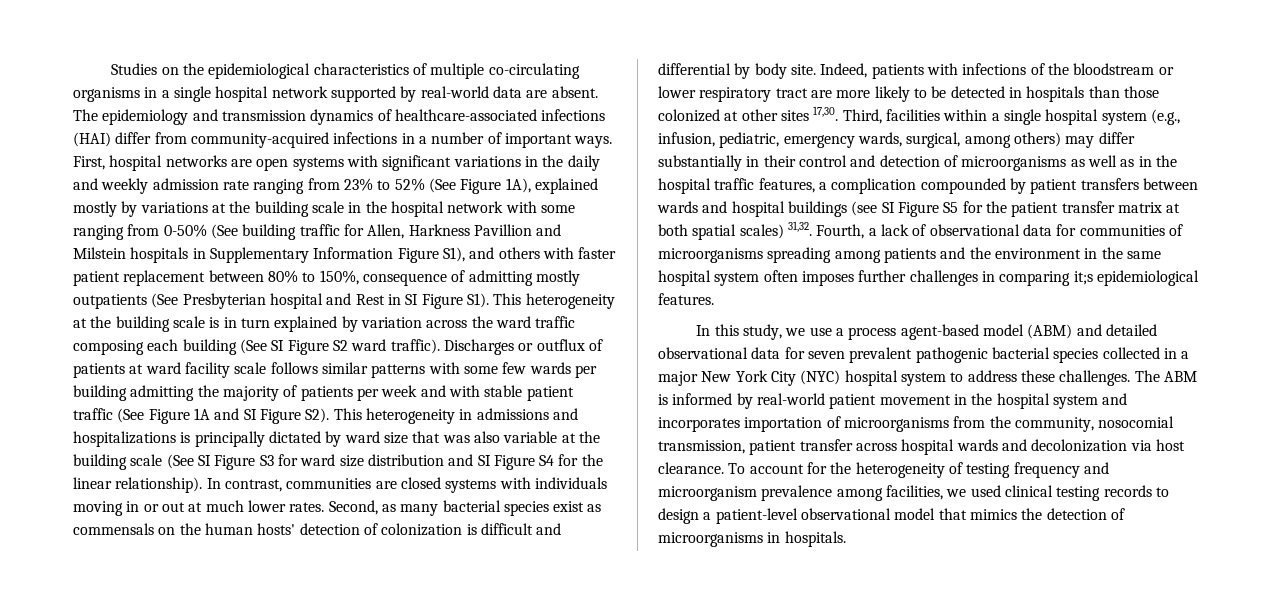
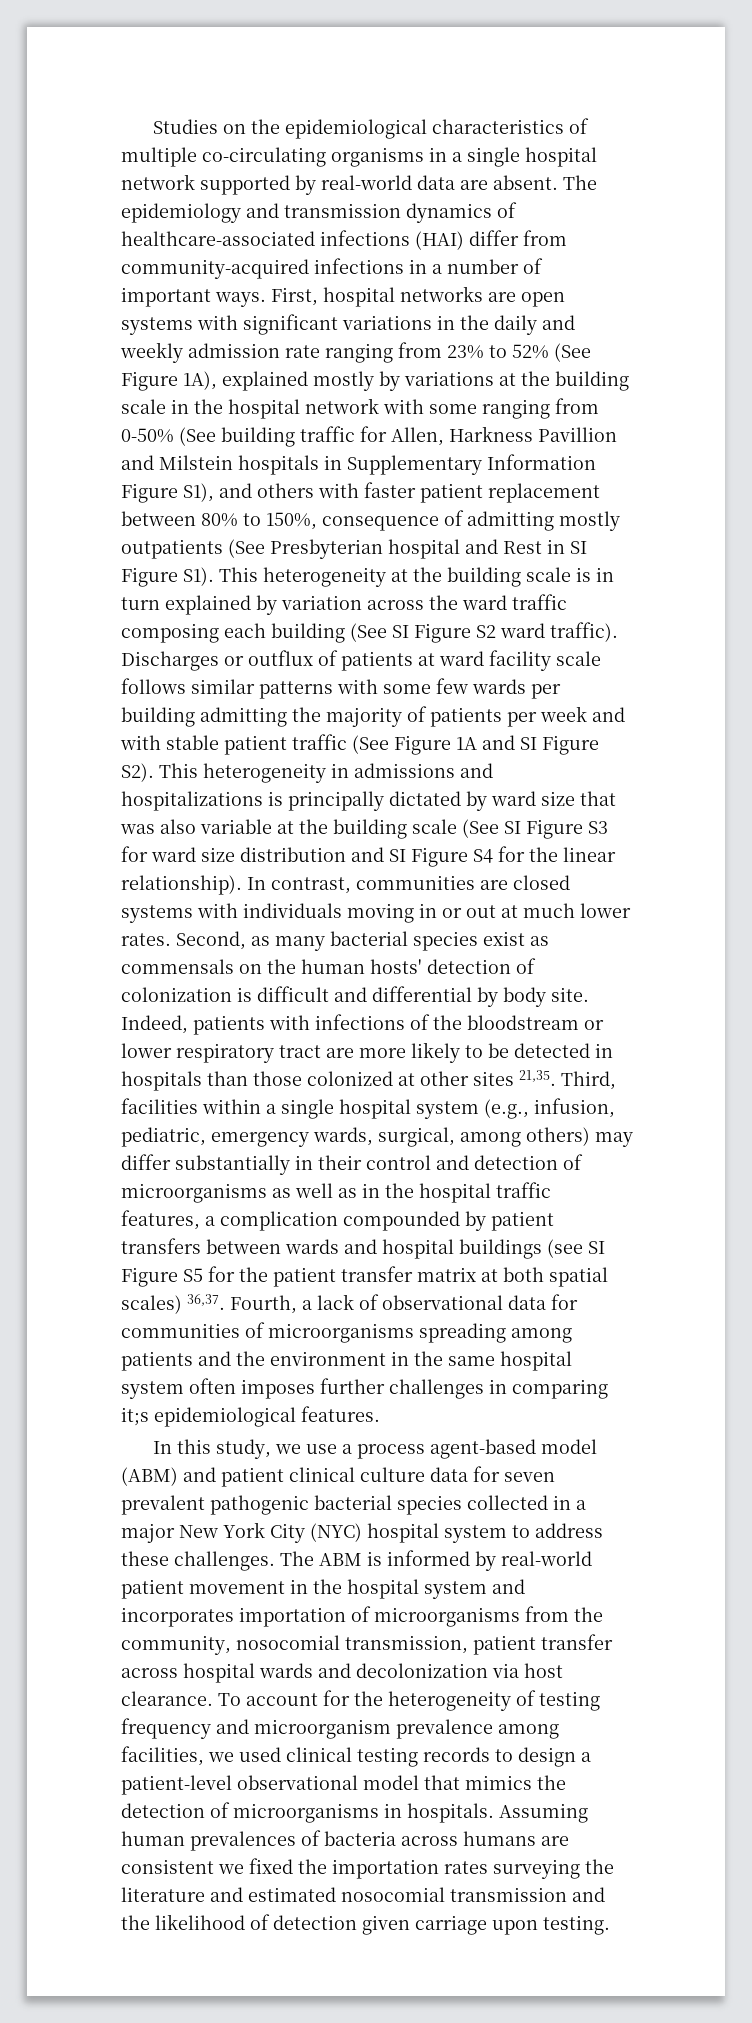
[813,106,839,121] 17,30. -> [519,1070,556,1086] 21,35.
[787,221,812,236] 31,32. -> [187,1294,225,1310] 36,37.
[1106,324,1158,336] [658,347,748,359] detailed observational -> [221,1467,425,1487] patient clinical culture
(846, 539) none -> [499,1803,588,1823] [121,1830,569,1851] [121,1858,614,1879] [121,1887,605,1902] [121,1914,610,1935] Assuming human prevalences of bacteria across humans are consistent we fixed the importation rates surveying the literature and estimated nosocomial transmission and the likelihood of detection given carriage upon testing.

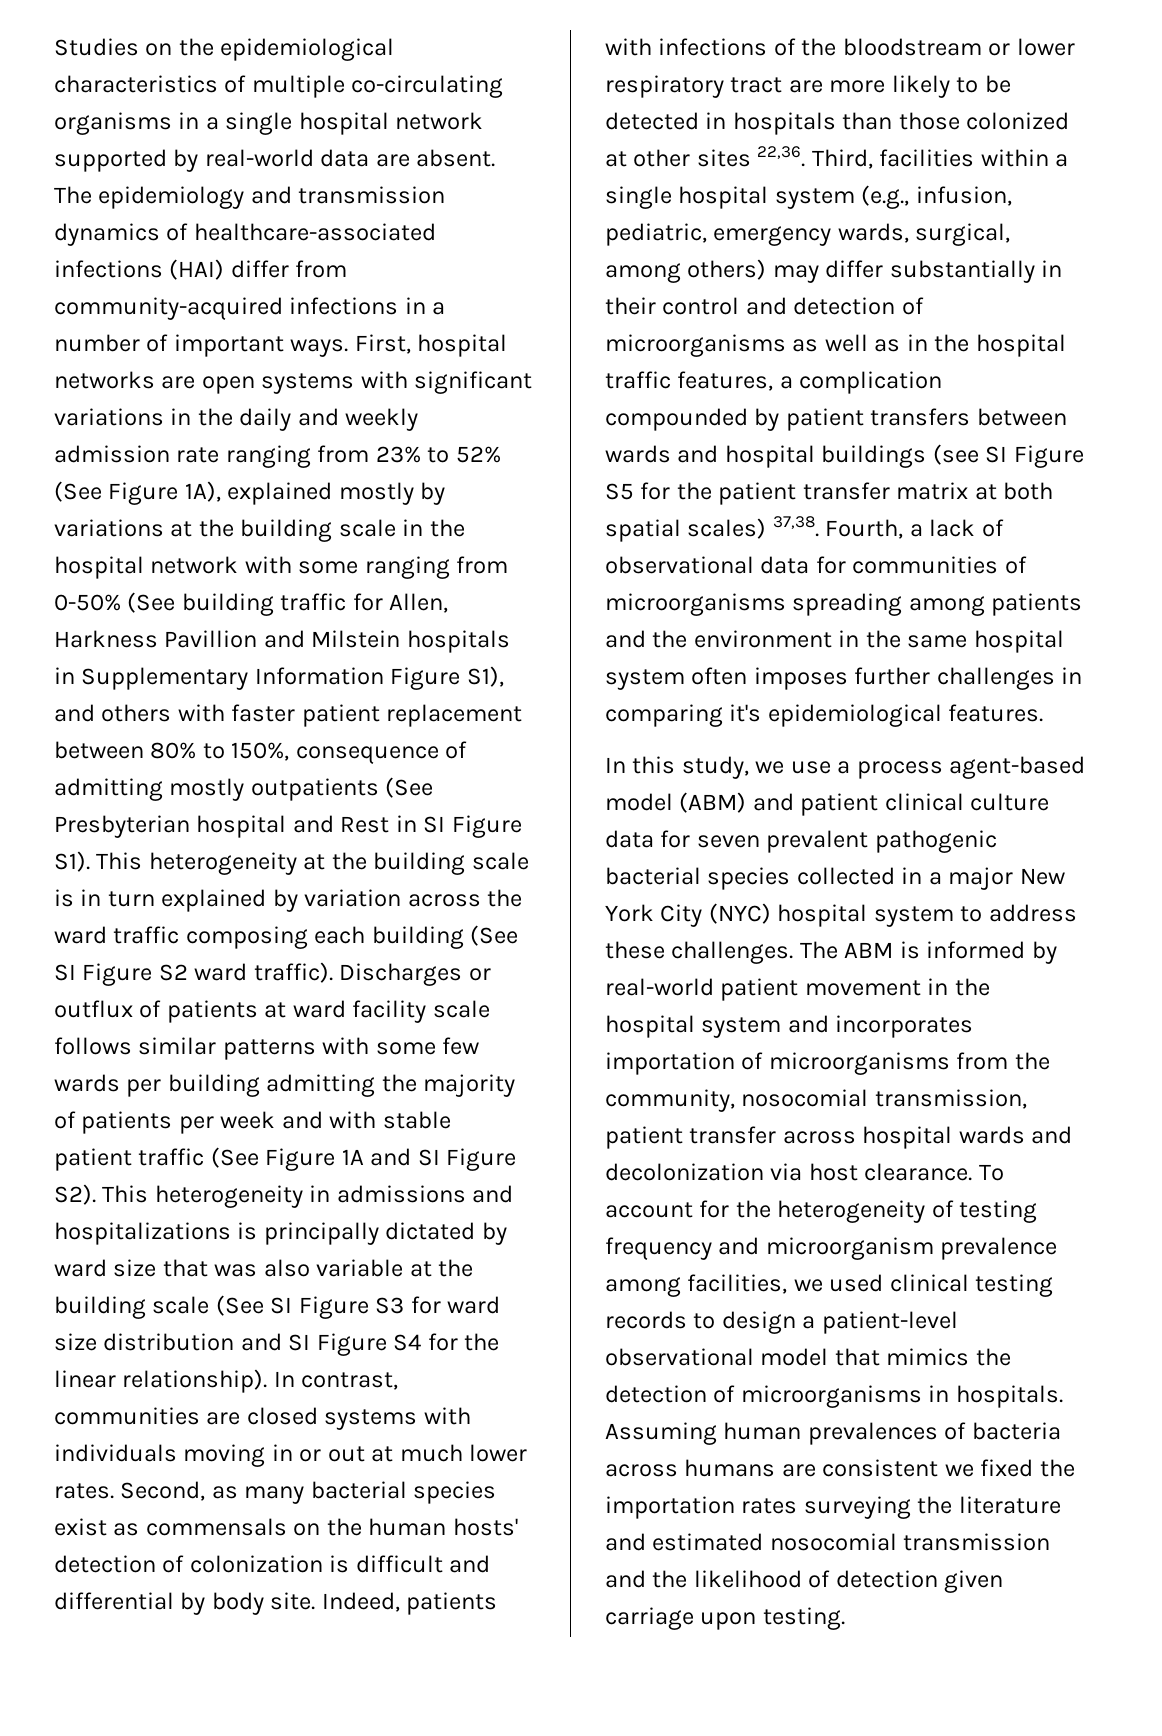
[519,1070,556,1086] 21,35. -> [757,146,806,167] 22,36.
[187,1294,225,1310] 36,37. -> [772,516,819,537] 37,38.
[121,1407,149,1426] it;s -> [729,704,762,722] it's

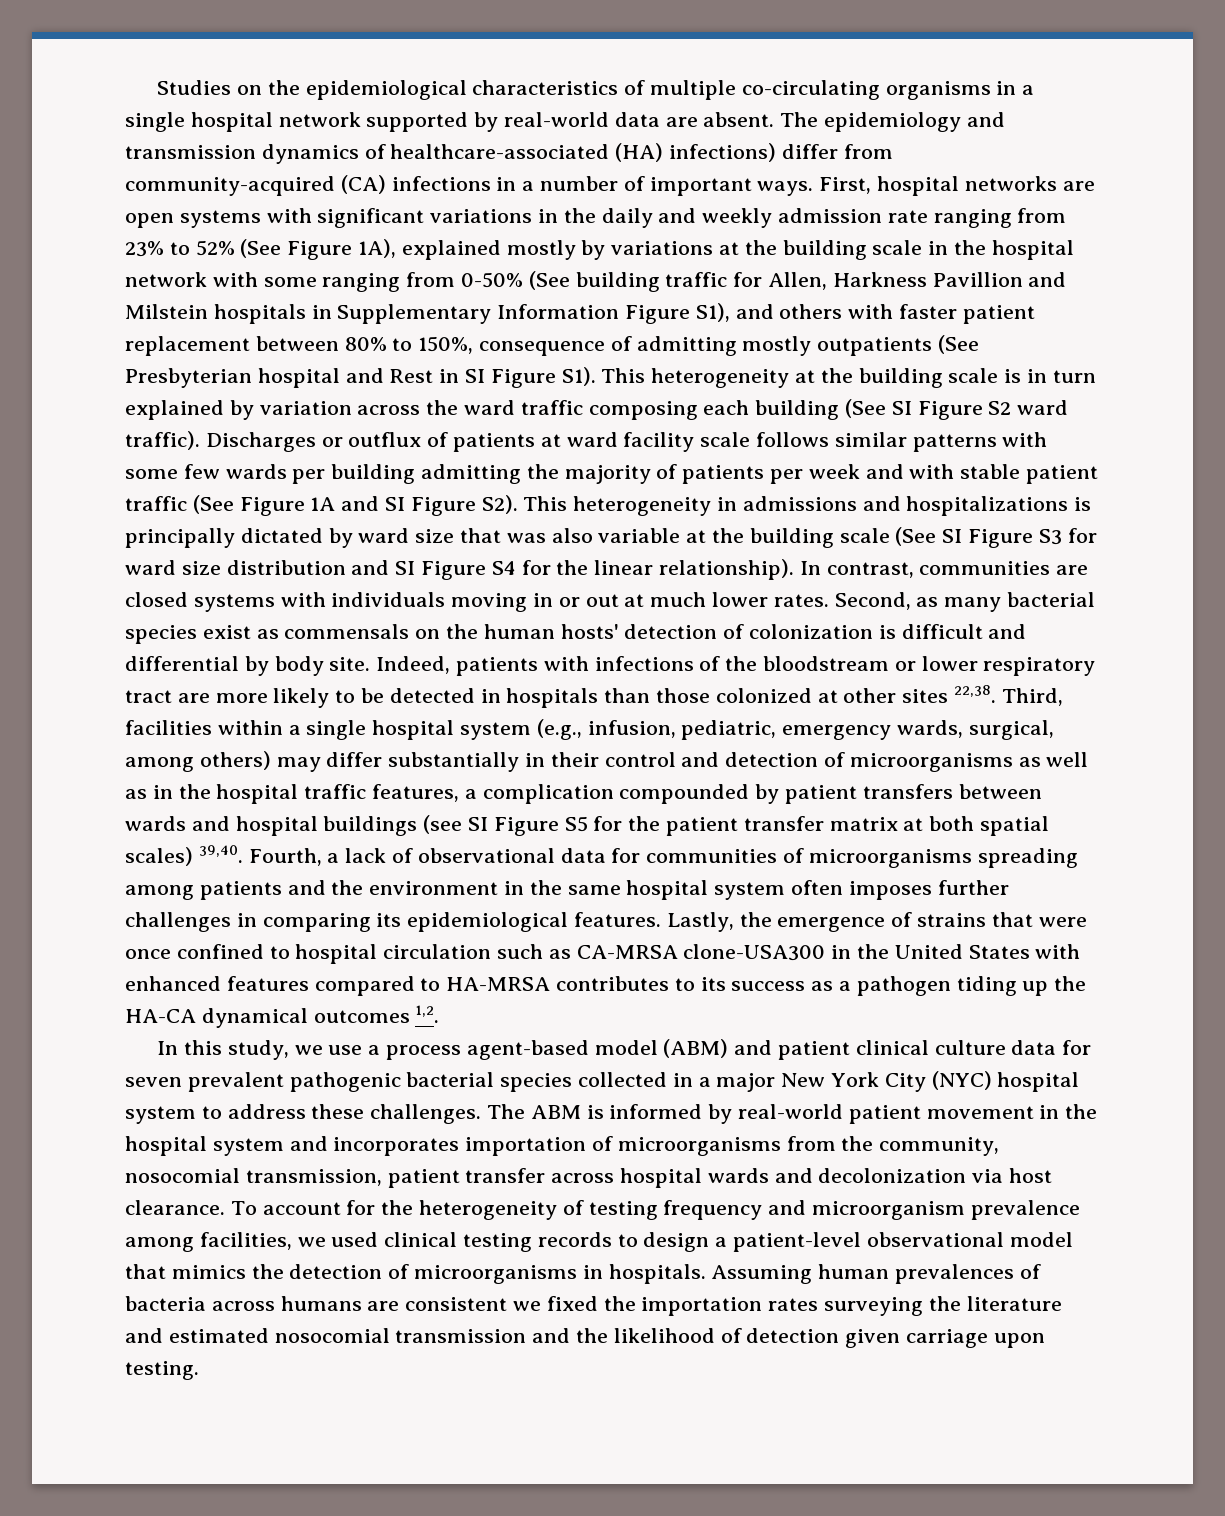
[54,259,225,280] infections (HAI) -> [615,143,777,162] (HA) infections)
(283, 308) none -> [340,175,386,194] (CA)
[757,146,806,167] 22,36. -> [954,685,997,703] 22,38.
[772,516,819,537] 37,38. -> [198,845,243,863] 39,40.
[729,704,762,722] it's -> [376,913,402,927] its
(1044, 713) none -> [666,912,1087,932] [125,944,1081,964] [125,976,1087,996] [125,1005,440,1028] Lastly, the emergence of strains that were once confined to hospital circulation such as CA-MRSA clone-USA300 in the United States with enhanced features compared to HA-MRSA contributes to its success as a pathogen tiding up the HA-CA dynamical outcomes 1,2.

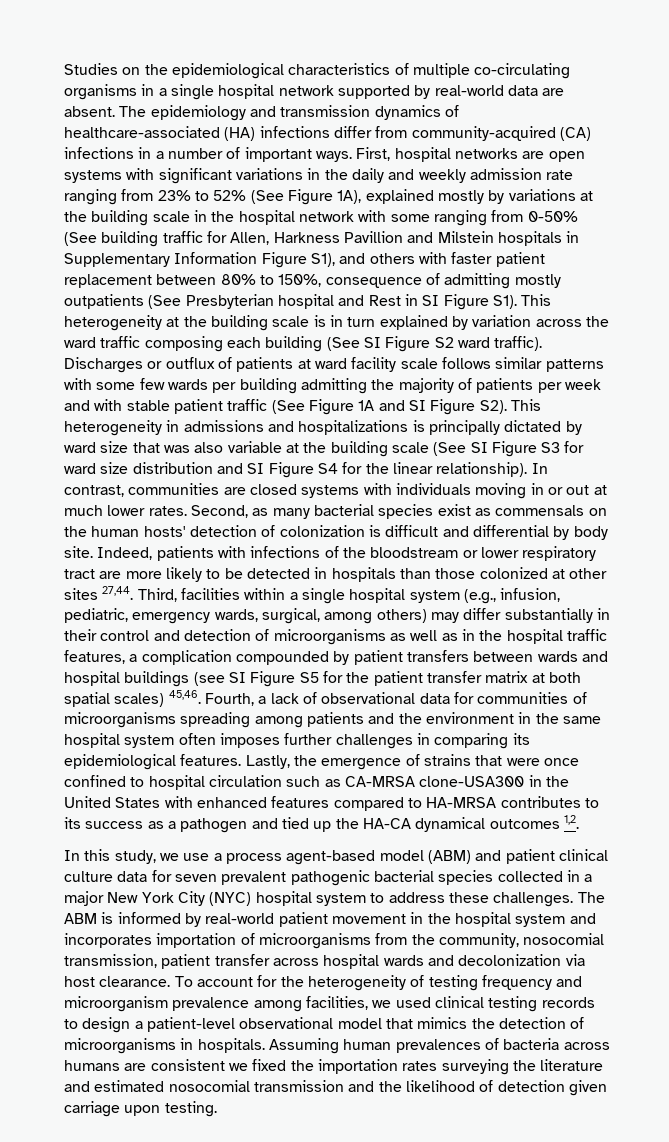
[669,143,777,162] infections) -> [259,126,330,138] infections
[954,685,997,703] 22,38. -> [102,586,134,600] 27,44.
[198,845,243,863] 39,40. -> [168,690,201,704] 45,46.
[956,976,1017,996] tiding -> [251,817,309,829] and tied

